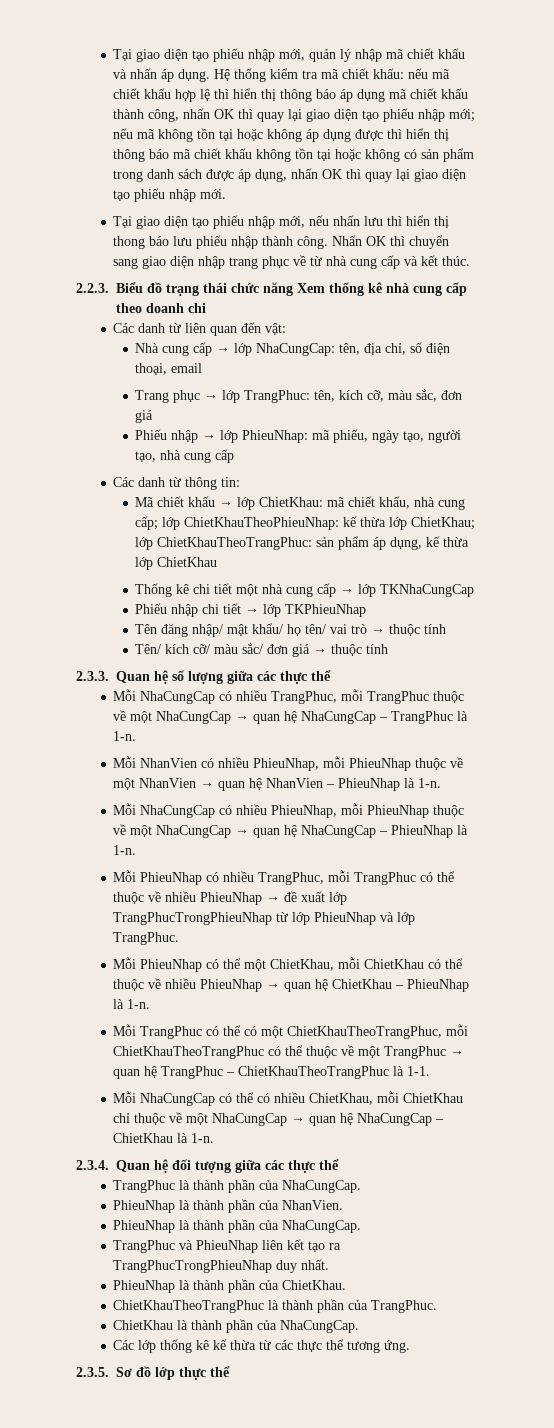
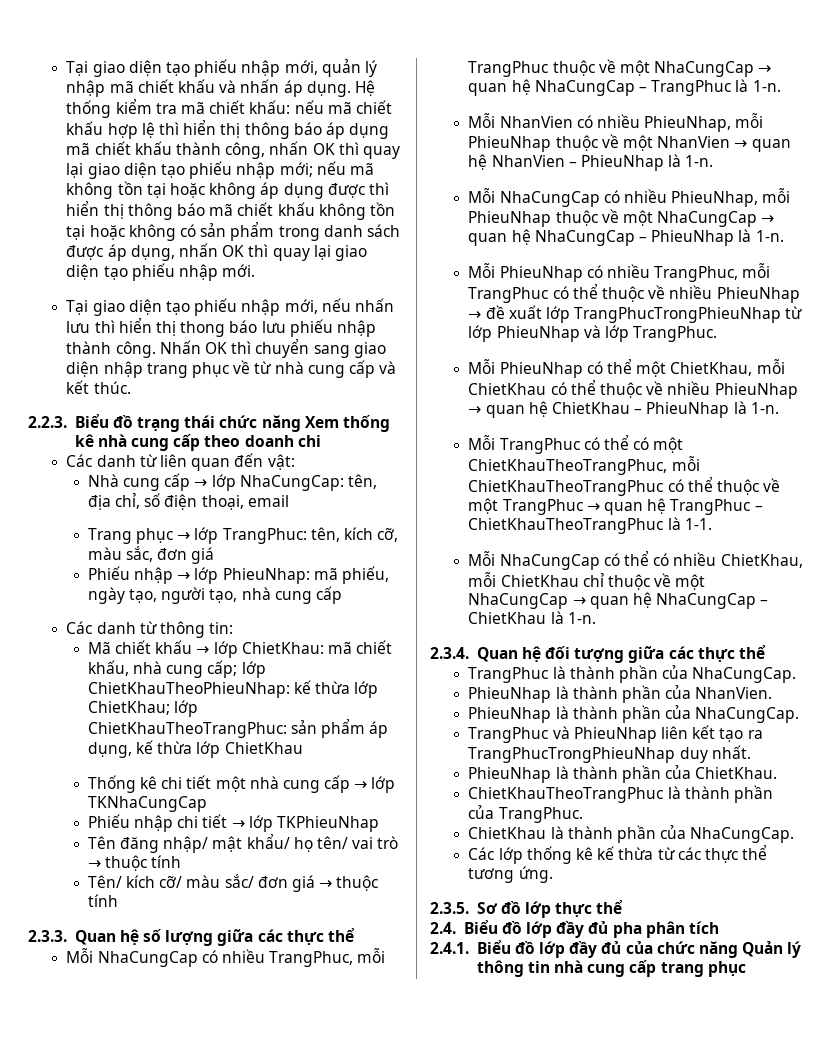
(230, 1371) none -> [430,920,720,938] [430,940,802,958] [476,960,746,977] // 2.4. Biểu đồ lớp đầy đủ pha phân tích // 2.4.1. Biểu đồ lớp đầy đủ của chức năng Quản lý thông tin nhà cung cấp trang phục

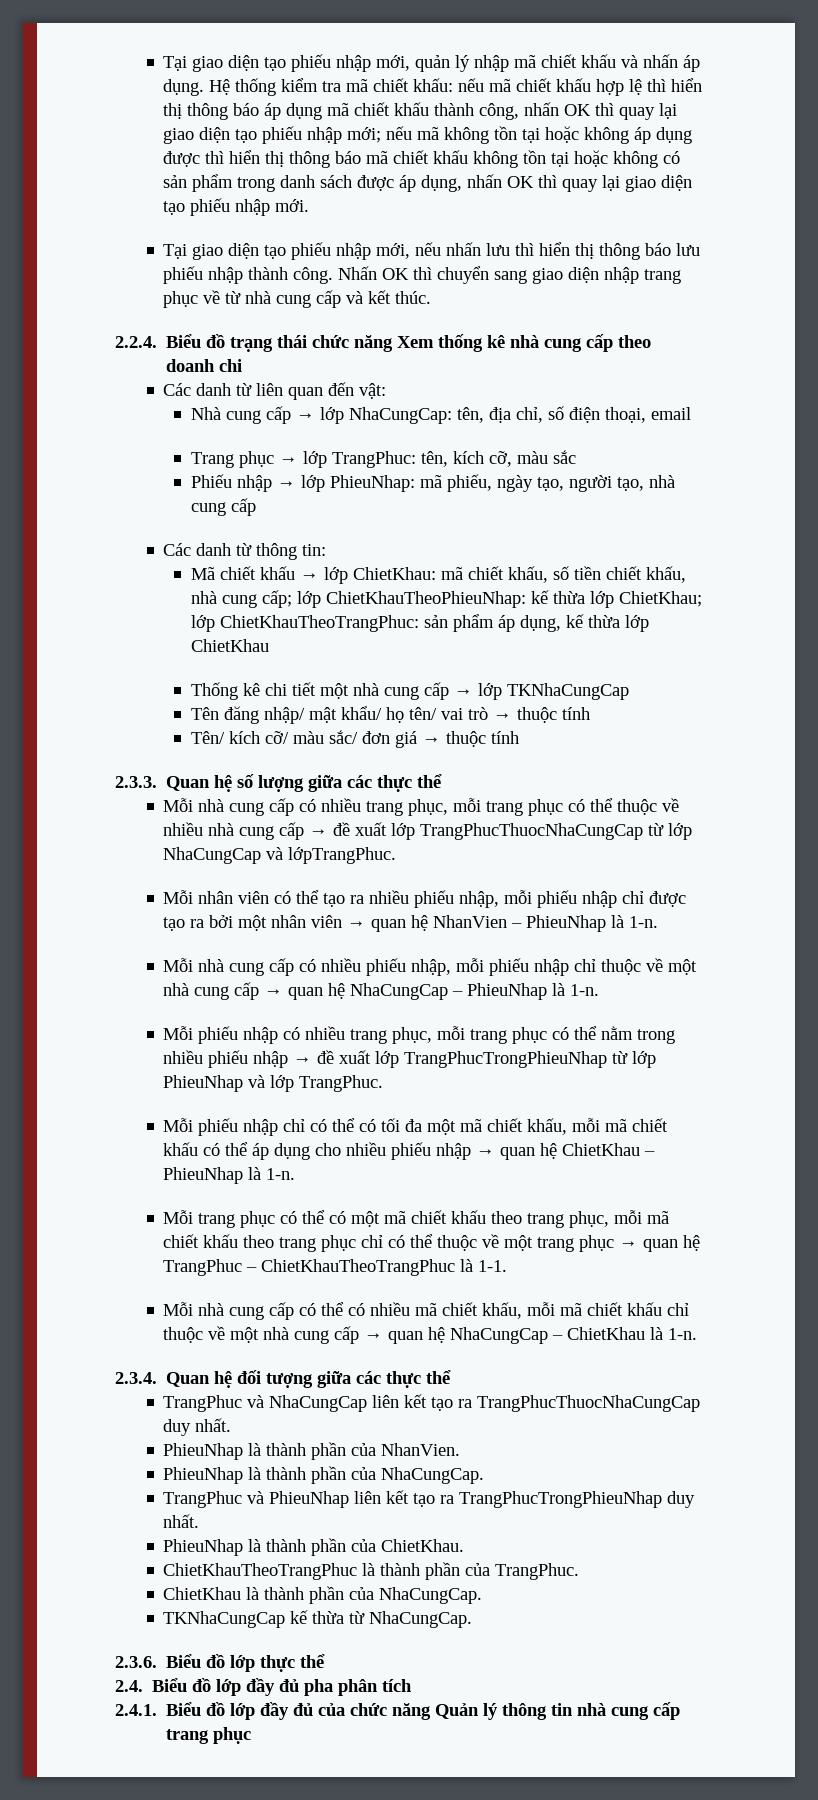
[180,321,226,337] thong -> [599,243,641,260] thông
[28,416,67,428] 2.2.3. -> [115,336,157,348] 2.2.4.
[125,546,215,564] sắc, đơn giá -> [553,450,577,464] sắc
(129, 668) none -> [553,566,687,583] số tiền chiết khấu,
[87,814,379,832] // Phiếu nhập chi tiết → lớp TKPhieuNhap -> (630, 691) none
[97,948,386,967] [468,59,772,77] [468,79,781,96] [468,113,764,132] [468,134,731,152] NhaCungCap có nhiều TrangPhuc, mỗi TrangPhuc thuộc về một NhaCungCap → quan hệ NhaCungCap – TrangPhuc là 1-n. // Mỗi NhanVien có nhiều PhieuNhap, mỗi PhieuNhap thuộc về một NhanVien -> [198,798,680,816] [163,822,693,840] [163,847,397,864] [163,890,687,908] [163,915,343,931] nhà cung cấp có nhiều trang phục, mỗi trang phục có thể thuộc về nhiều nhà cung cấp → đề xuất lớp TrangPhucThuocNhaCungCap từ lớp NhaCungCap và lớpTrangPhuc. // Mỗi nhân viên có thể tạo ra nhiều phiếu nhập, mỗi phiếu nhập chỉ được tạo ra bởi một nhân viên
[499,188,791,207] [468,209,758,227] NhaCungCap có nhiều PhieuNhap, mỗi PhieuNhap thuộc về một NhaCungCap -> [198,958,698,976] [163,982,260,1000] nhà cung cấp có nhiều phiếu nhập, mỗi phiếu nhập chỉ thuộc về một nhà cung cấp
[499,263,771,282] [468,284,800,303] PhieuNhap có nhiều TrangPhuc, mỗi TrangPhuc có thể thuộc về nhiều PhieuNhap -> [198,1026,676,1044] [163,1050,289,1068] phiếu nhập có nhiều trang phục, mỗi trang phục có thể nằm trong nhiều phiếu nhập
[499,359,785,378] [468,380,798,399] PhieuNhap có thể một ChietKhau, mỗi ChietKhau có thể thuộc về nhiều PhieuNhap -> [198,1118,669,1136] [163,1142,472,1160] phiếu nhập chỉ có thể có tối đa một mã chiết khấu, mỗi mã chiết khấu có thể áp dụng cho nhiều phiếu nhập
[499,438,580,454] TrangPhuc -> [198,1211,276,1228] trang phục
[468,456,700,475] [468,480,664,496] ChietKhauTheoTrangPhuc, mỗi ChietKhauTheoTrangPhuc -> [384,1210,670,1228] [163,1234,384,1252] mã chiết khấu theo trang phục, mỗi mã chiết khấu theo trang phục chỉ
[502,499,583,515] TrangPhuc -> [537,1235,615,1252] trang phục
[499,554,600,570] NhaCungCap -> [198,1302,295,1320] nhà cung cấp
[720,554,803,568] [468,572,706,590] [468,593,569,609] ChietKhau, mỗi ChietKhau chỉ thuộc về một NhaCungCap -> [415,1302,690,1319] [163,1326,360,1344] mã chiết khấu, mỗi mã chiết khấu chỉ thuộc về một nhà cung cấp
[552,665,797,683] là thành phần của NhaCungCap. -> [247,1394,701,1412] [163,1418,232,1436] và NhaCungCap liên kết tạo ra TrangPhucThuocNhaCungCap duy nhất.
[468,845,768,864] [468,866,553,883] [430,902,498,914] Các lớp thống kê kế thừa từ các thực thể tương ứng. // 2.3.5. Sơ -> [163,1610,473,1628] [115,1654,202,1668] TKNhaCungCap kế thừa từ NhaCungCap. // 2.3.6. Biểu

